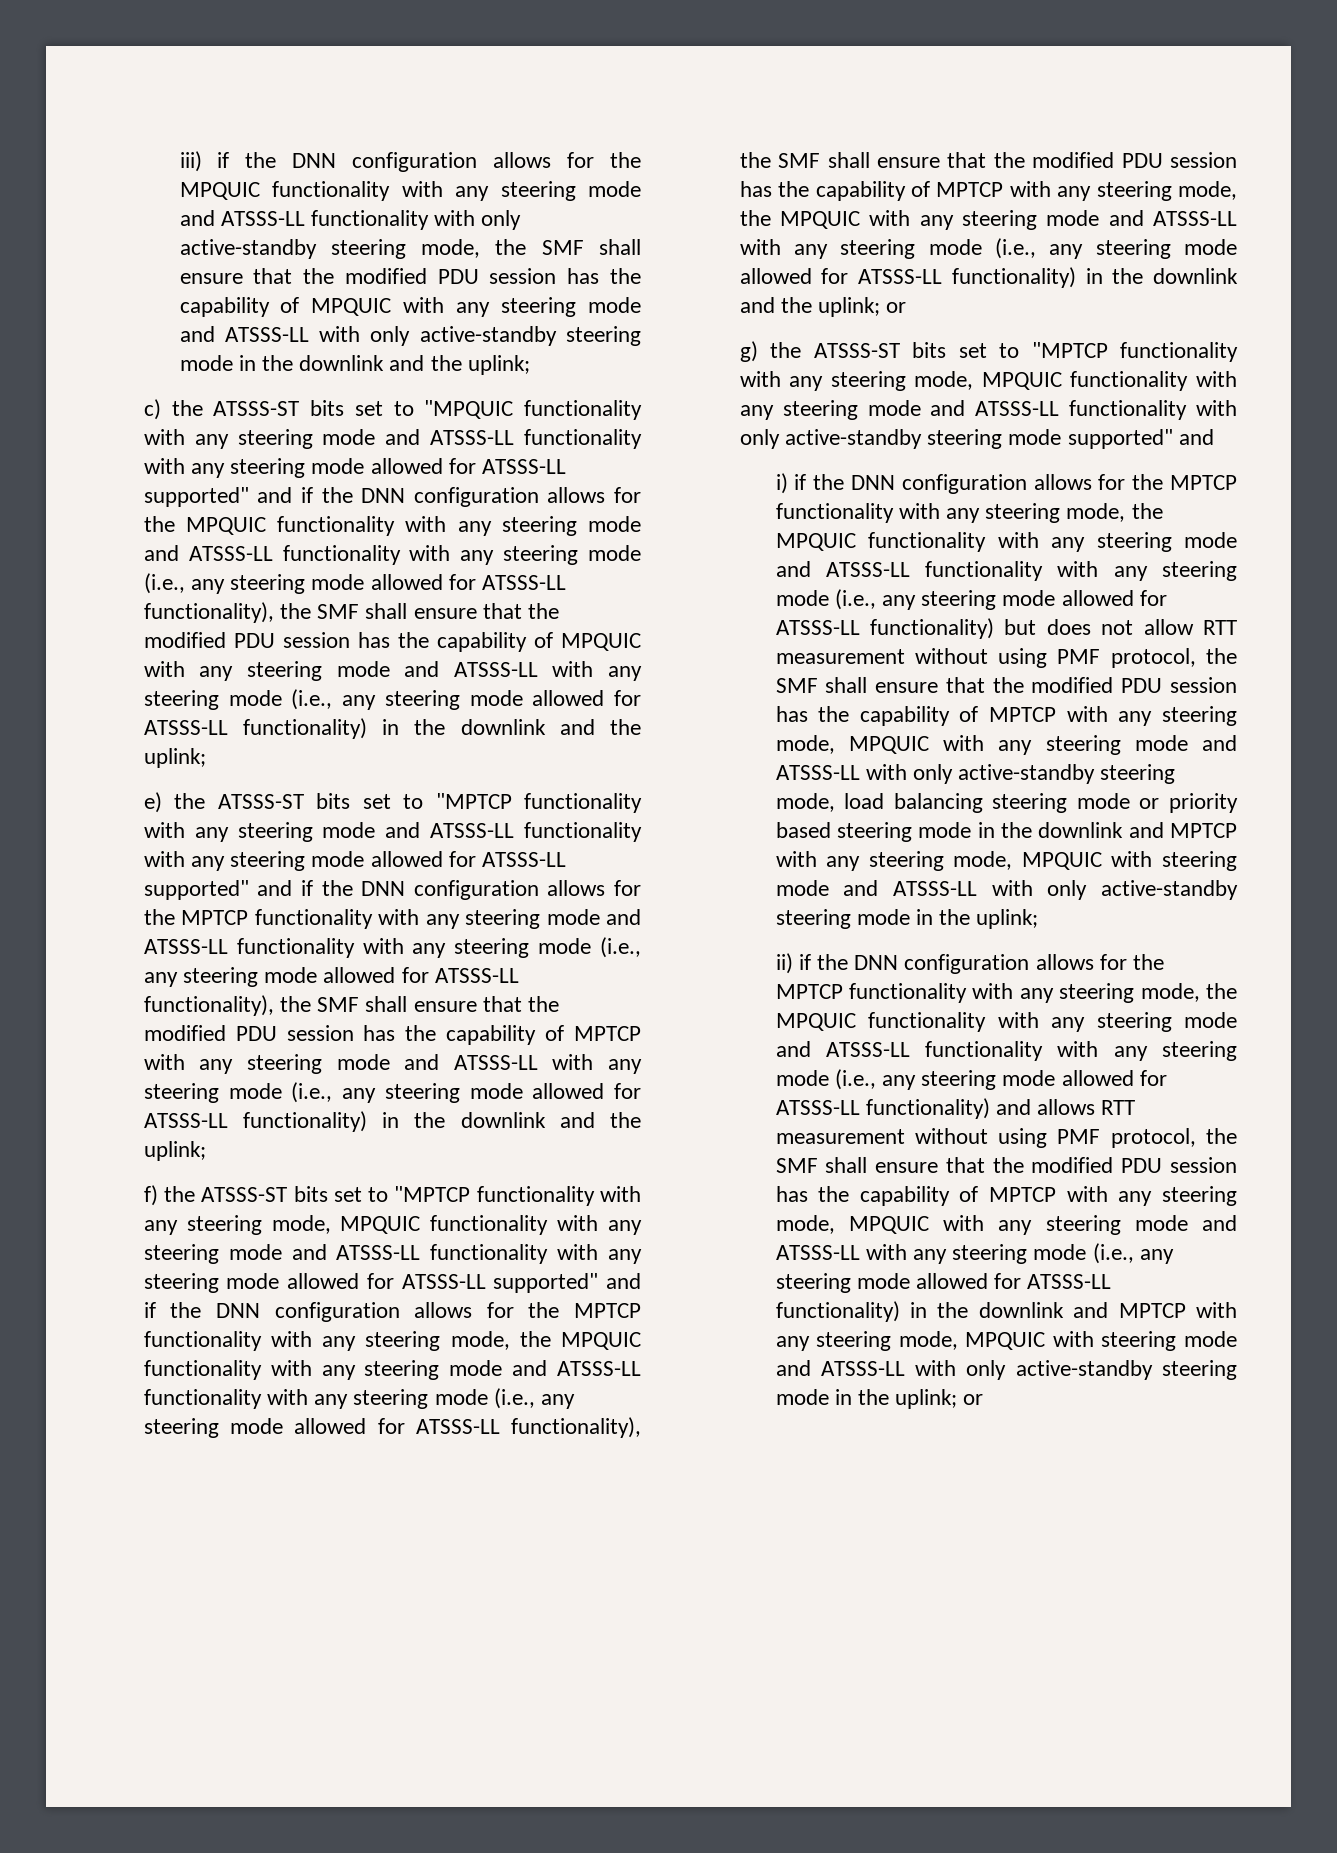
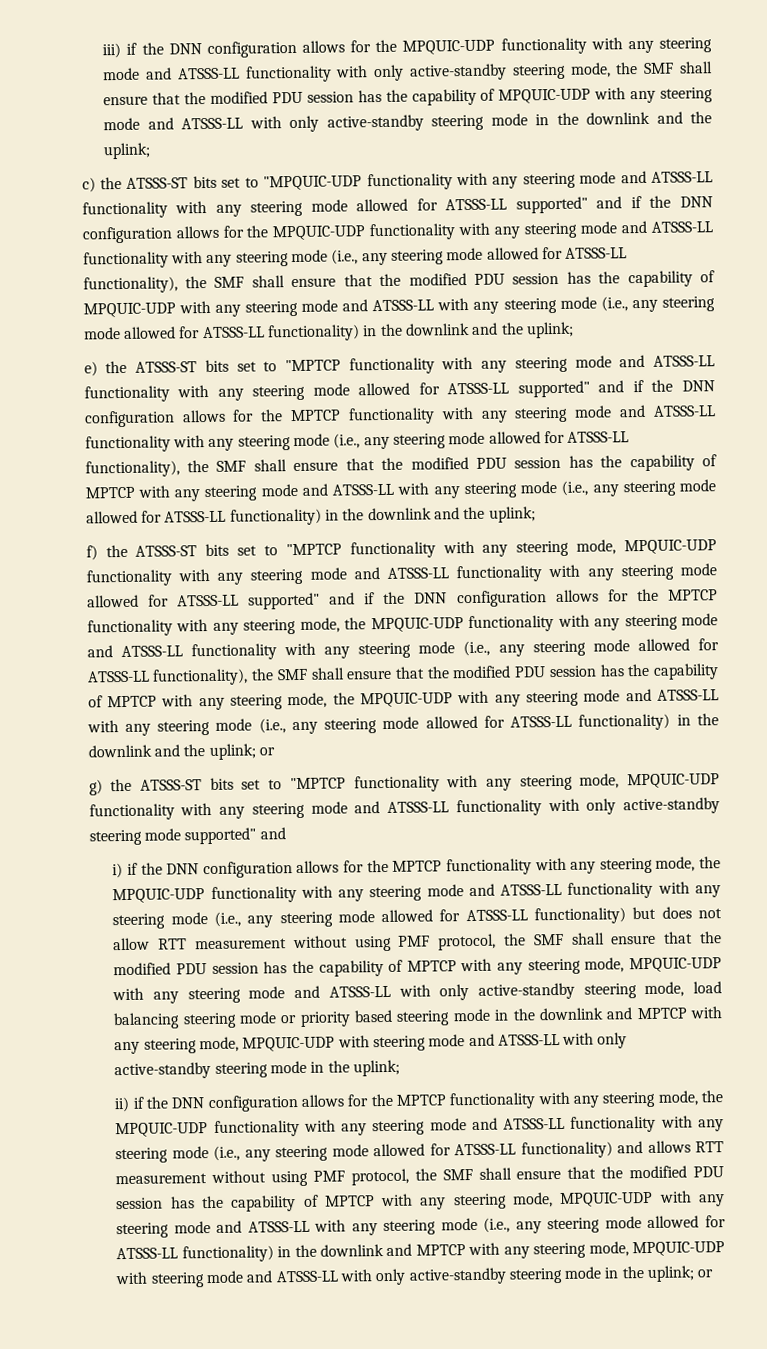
[179,182,260,200] MPQUIC -> [402,39,496,55] MPQUIC-UDP
[311,298,392,316] MPQUIC -> [498,88,592,104] MPQUIC-UDP
[424,400,514,419] "MPQUIC -> [263,175,363,191] "MPQUIC-UDP
[185,517,266,535] MPQUIC -> [272,225,366,241] MPQUIC-UDP
[561,633,642,651] MPQUIC -> [82,302,176,318] MPQUIC-UDP
[340,1216,421,1234] MPQUIC -> [624,539,717,555] MPQUIC-UDP
[561,1332,641,1350] MPQUIC -> [370,617,464,633] MPQUIC-UDP
[780,211,861,229] MPQUIC -> [359,692,453,708] MPQUIC-UDP
[981,372,1062,390] MPQUIC -> [627,773,720,789] MPQUIC-UDP
[775,533,856,551] MPQUIC -> [112,888,206,904] MPQUIC-UDP
[848,736,929,754] MPQUIC -> [628,957,722,973] MPQUIC-UDP
[1021,852,1102,870] MPQUIC -> [242,1036,336,1052] MPQUIC-UDP
[775,1013,856,1031] MPQUIC -> [115,1122,209,1138] MPQUIC-UDP
[848,1216,929,1234] MPQUIC -> [559,1191,654,1208] MPQUIC-UDP
[965,1332,1046,1350] MPQUIC -> [632,1241,725,1257] MPQUIC-UDP

